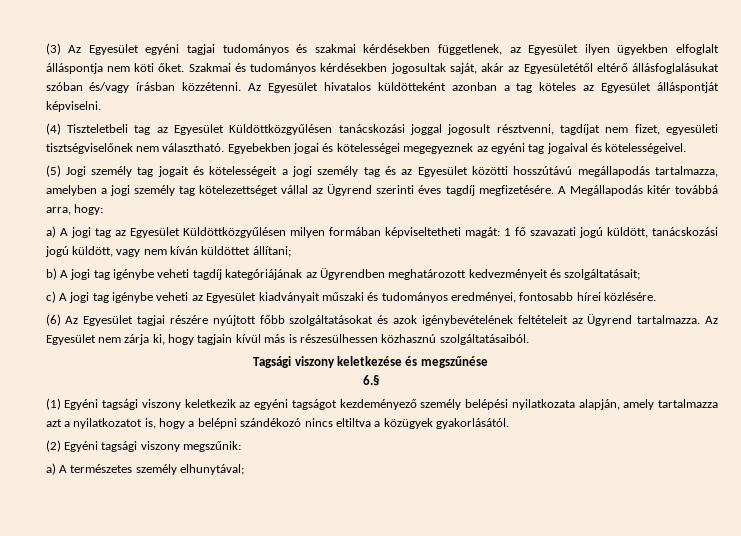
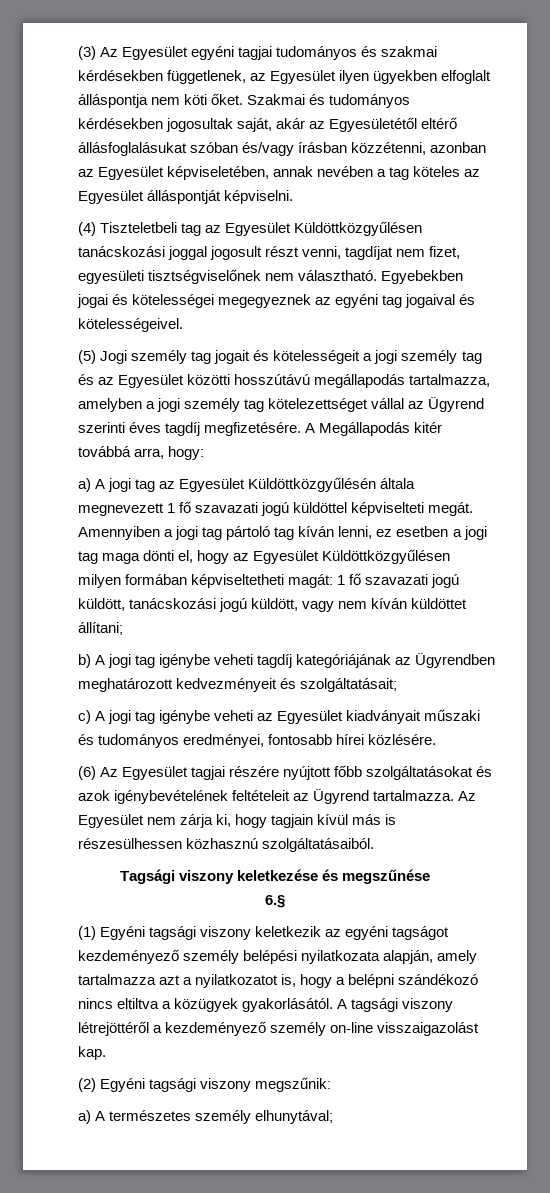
[182,82,497,93] közzétenni. Az Egyesület hivatalos küldötteként azonban -> [351,142,487,155] [77,166,374,180] közzétenni, azonban az Egyesület képviseletében, annak nevében
[496,124,554,135] résztvenni, -> [265,246,342,259] részt venni,
(180, 232) none -> [248,477,416,492] [77,501,474,516] [77,526,487,540] [77,550,320,564] Küldöttközgyűlésén általa megnevezett 1 fő szavazati jogú küldöttel képviselteti megát. Amennyiben a jogi tag pártoló tag kíván lenni, ez esetben a jogi tag maga dönti el, hogy az Egyesület
(510, 423) none -> [337,998,454,1012] [77,1021,480,1036] [77,1046,106,1060] A tagsági viszony létrejöttéről a kezdeményező személy on-line visszaigazolást kap.

